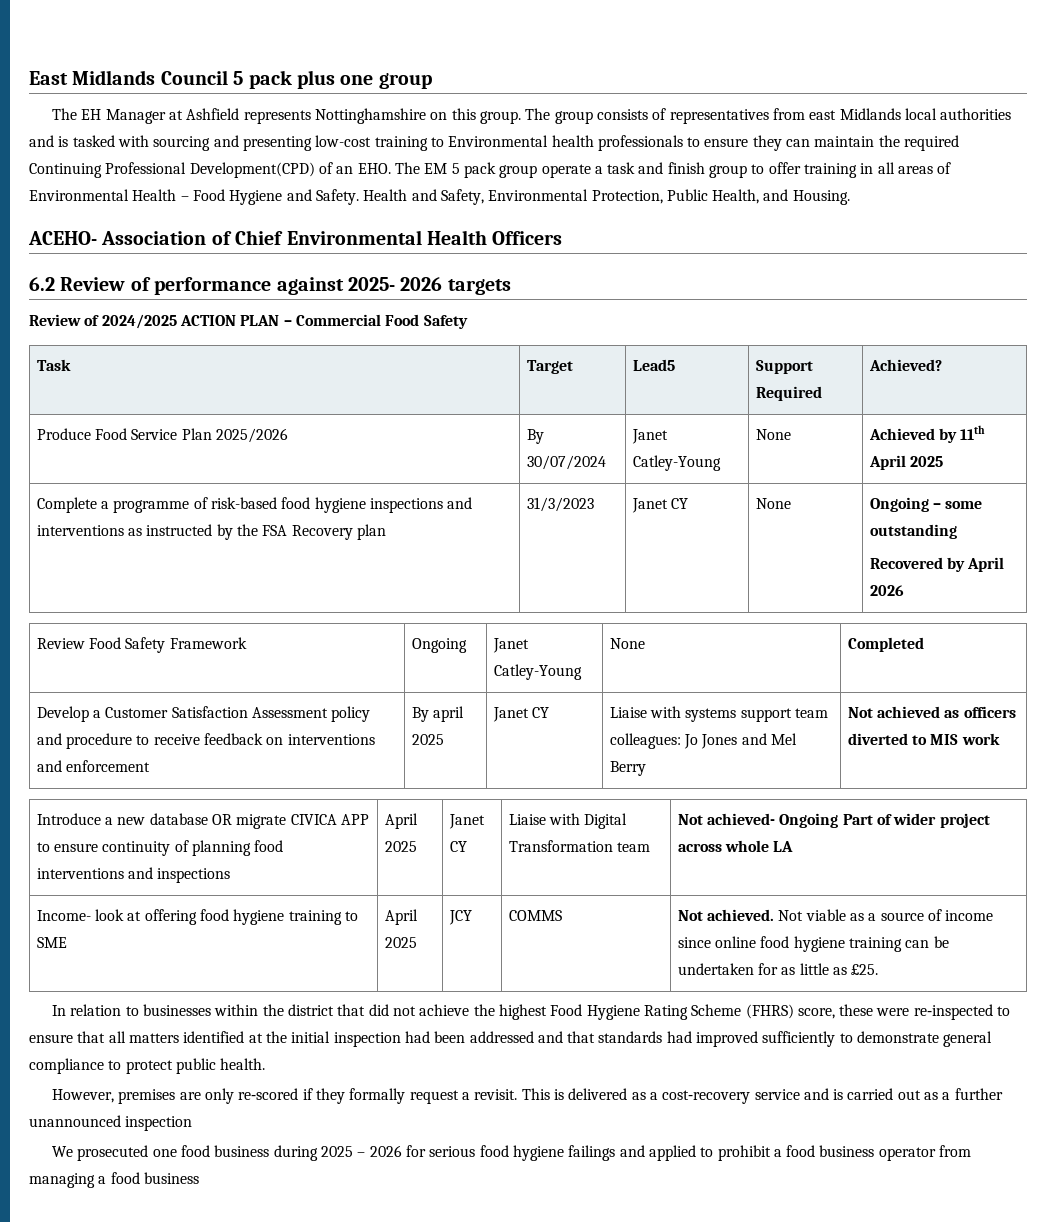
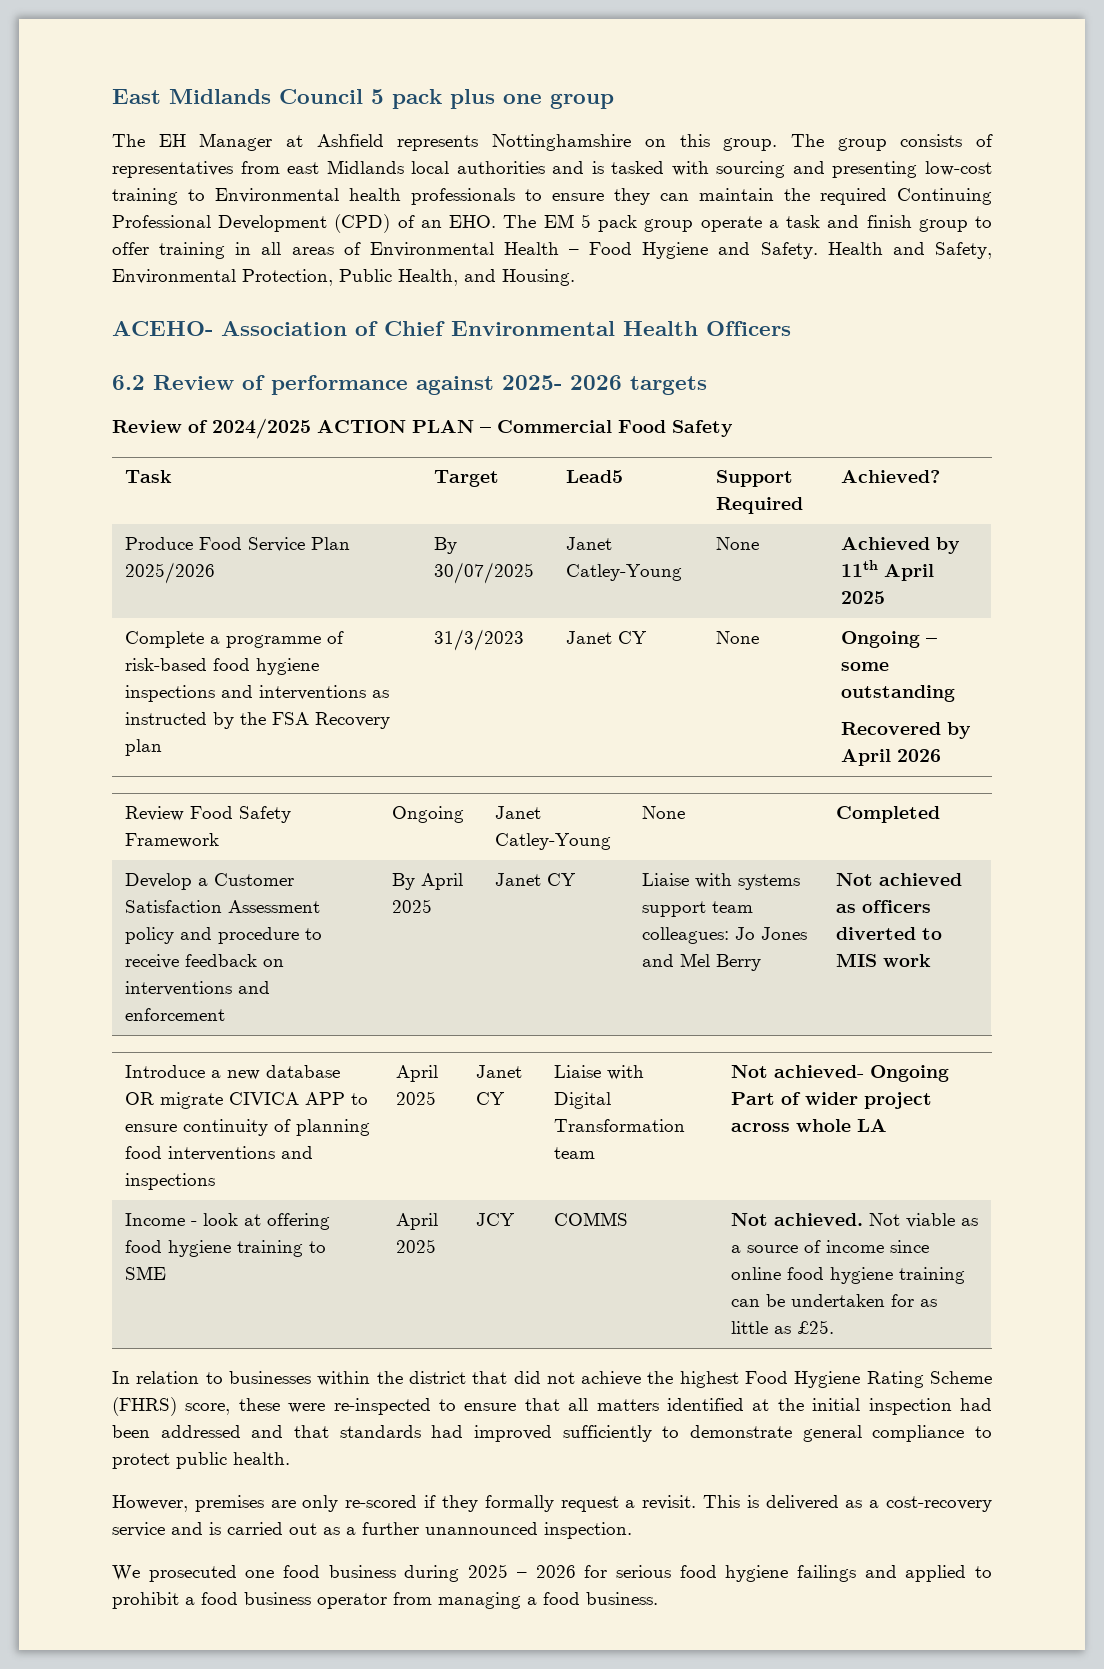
[189,162,315,178] Development(CPD) -> [218,214,391,233] Development (CPD)
[526,455,606,470] 30/07/2024 -> [434,562,535,584] 30/07/2025
[432,706,464,722] april -> [421,873,464,890] April
[36,910,91,921] Income- -> [125,1213,198,1226] Income -
[125,1116,193,1131] inspection -> [544,1522,632,1539] inspection.
[143,1172,199,1184] business -> [586,1592,658,1605] business.

